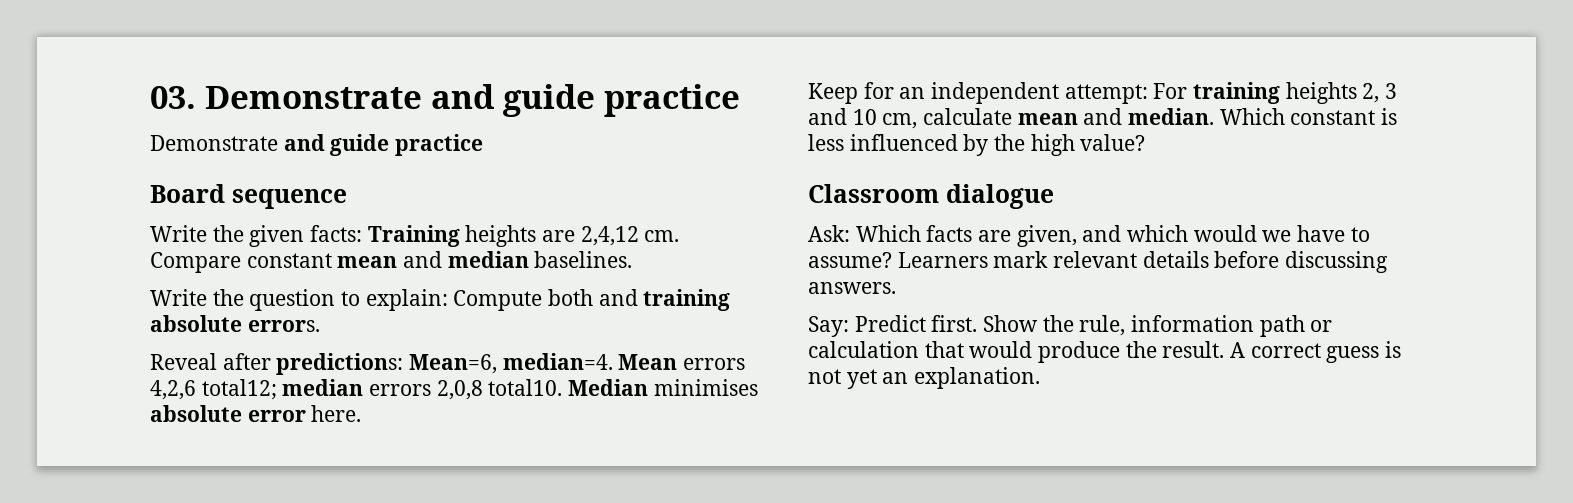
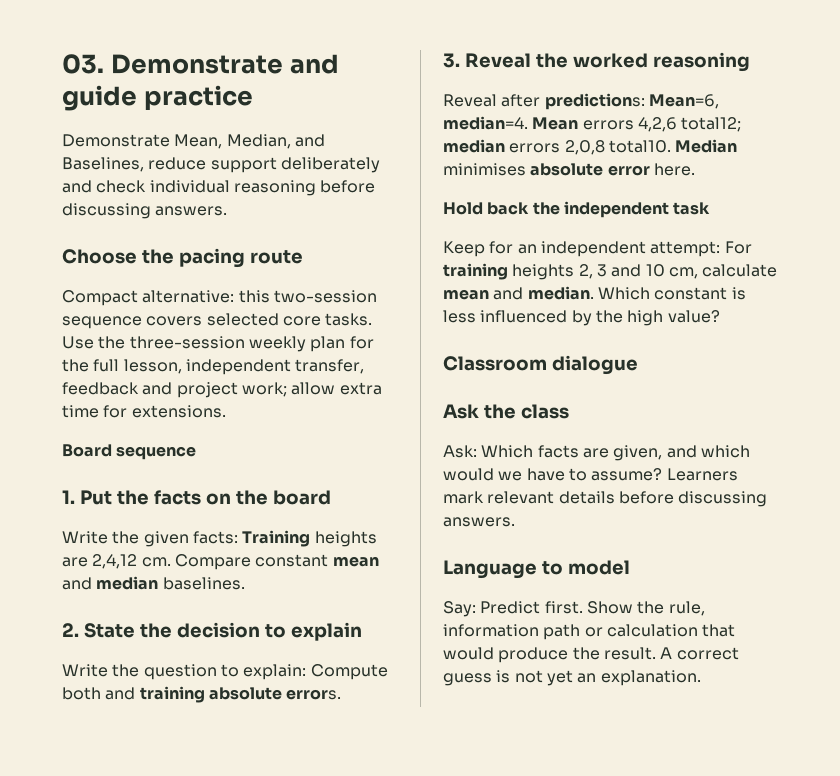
[283,134,484,156] [150,184,347,209] and guide practice // Board sequence -> [174,134,325,149] [62,157,380,173] [62,180,376,196] [62,203,228,219] [62,248,303,268] [62,290,377,306] [62,313,373,329] [62,336,374,352] [62,359,365,375] [62,382,382,398] [62,405,226,418] [62,444,197,460] [62,490,331,505] Mean, Median, and Baselines, reduce support deliberately and check individual reasoning before discussing answers. // Choose the pacing route // Compact alternative: this two-session sequence covers selected core tasks. Use the three-session weekly plan for the full lesson, independent transfer, feedback and project work; allow extra time for extensions. // Board sequence // 1. Put the facts on the board
(633, 259) none -> [62,622,362,641] // 2. State the decision to explain
(320, 326) none -> [443,52,750,72] // 3. Reveal the worked reasoning
(362, 413) none -> [443,201,711,218] // Hold back the independent task
(1054, 196) none -> [443,404,569,419] // Ask the class
(896, 288) none -> [443,560,630,579] // Language to model

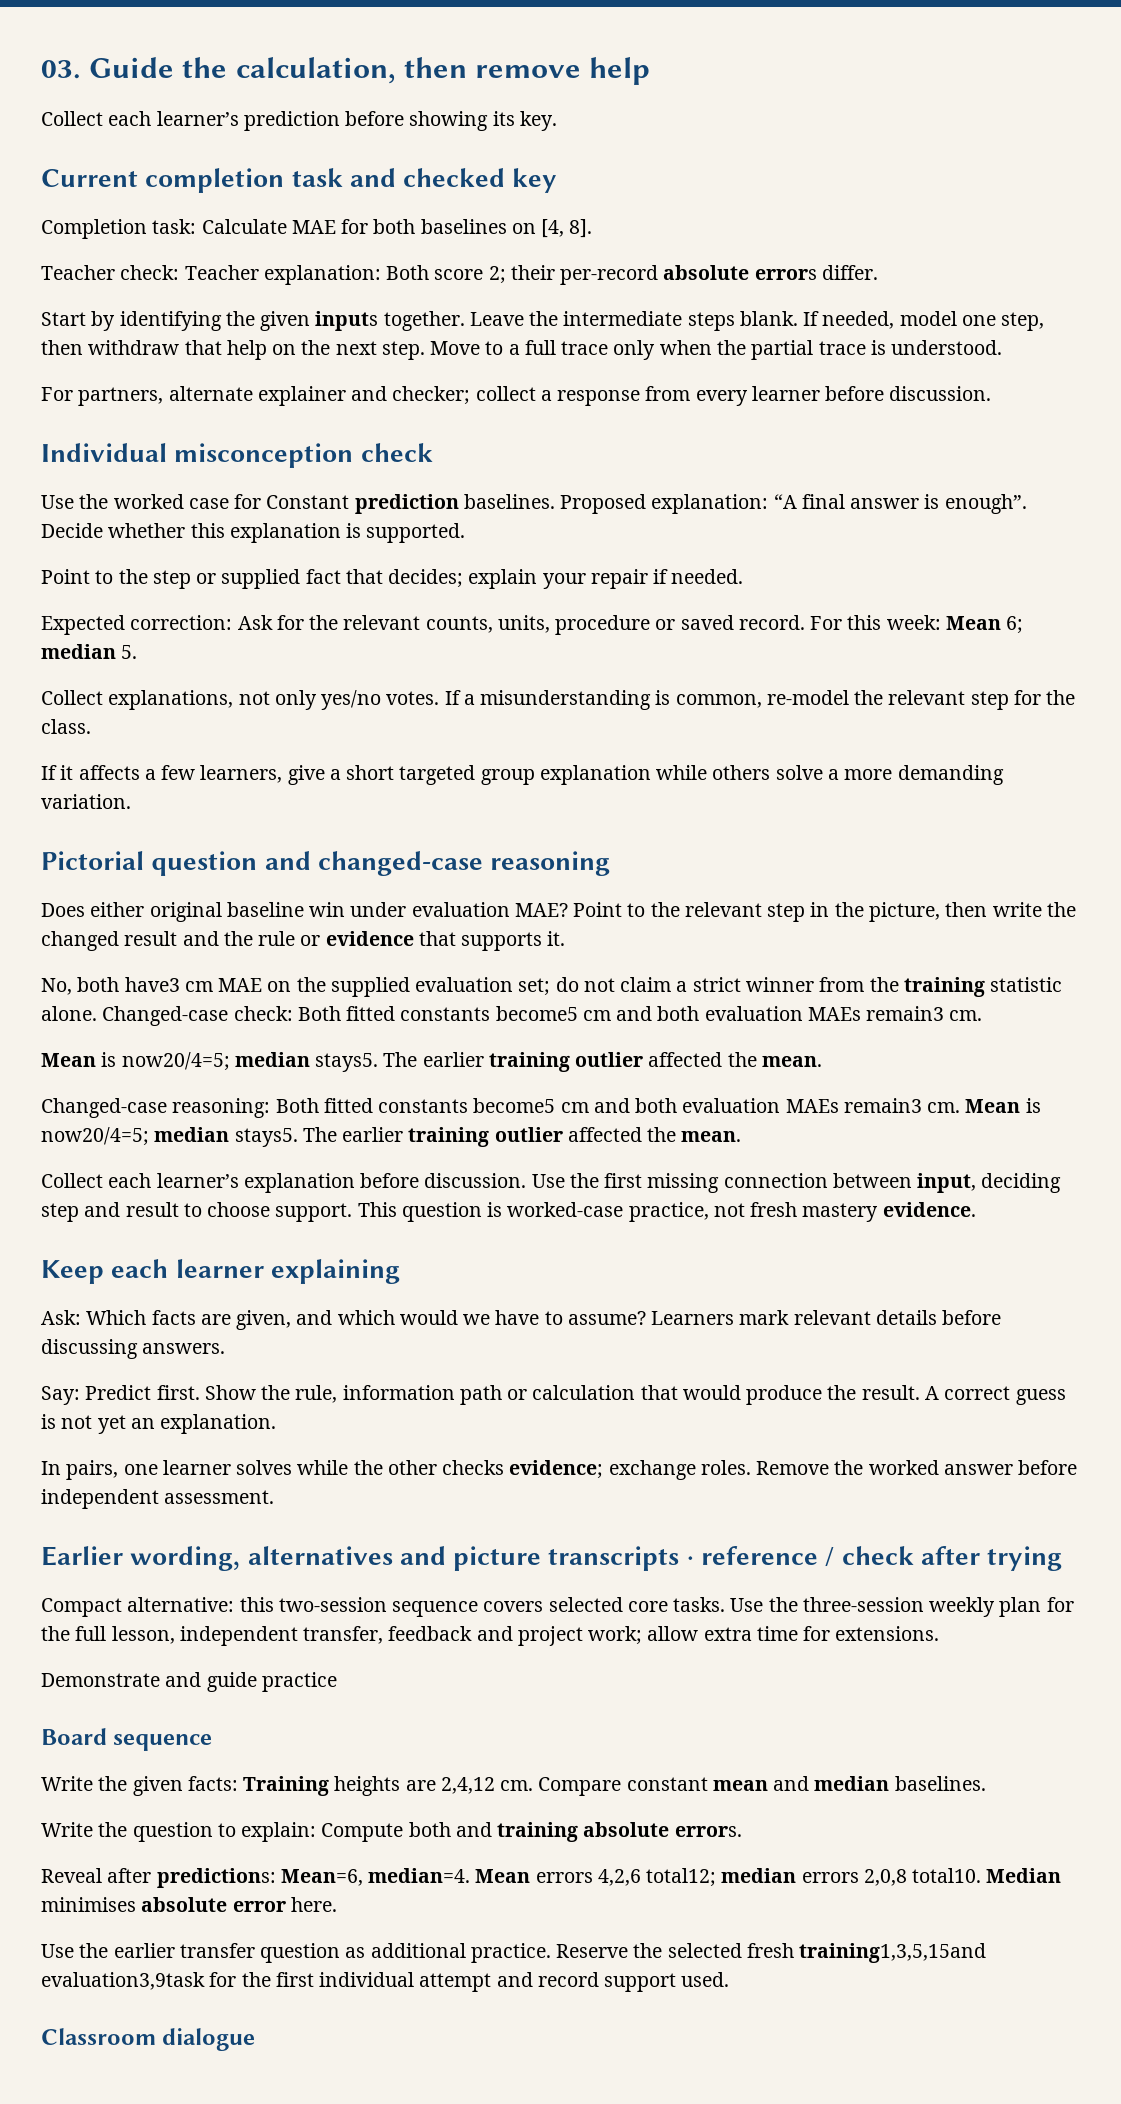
[110,54,339,74] [62,85,253,111] [62,134,325,149] [62,157,380,173] [62,180,376,196] [62,203,228,219] [62,248,303,268] Demonstrate and guide practice // Demonstrate Mean, Median, and Baselines, reduce support deliberately and check individual reasoning before discussing answers. // Choose the pacing route -> [89,57,651,85] [41,111,557,131] [41,168,558,193] [41,219,593,239] [41,265,878,285] [41,311,1045,331] [41,340,1003,360] [41,386,992,406] [41,443,433,468] [41,494,1027,514] [41,523,466,543] [41,569,744,589] [41,615,1024,635] [41,644,138,659] [41,690,1076,710] [41,719,91,734] [41,765,1004,785] [41,794,131,809] [41,851,611,876] [41,902,1076,922] [41,931,566,951] [41,977,1063,997] [41,1006,983,1026] [41,1052,822,1072] [41,1098,1041,1118] [41,1127,742,1147] [41,1173,1062,1193] [41,1202,976,1222] [41,1259,400,1284] [41,1310,1002,1330] [41,1339,226,1359] [41,1385,1066,1405] [41,1414,277,1434] [41,1460,1078,1480] [41,1489,275,1509] [41,1546,1063,1571] Guide the calculation, then remove help // Collect each learner’s prediction before showing its key. // Current completion task and checked key // Completion task: Calculate MAE for both baselines on [4, 8]. // Teacher check: Teacher explanation: Both score 2; their per-record absolute errors differ. // Start by identifying the given inputs together. Leave the intermediate steps blank. If needed, model one step, then withdraw that help on the next step. Move to a full trace only when the partial trace is understood. // For partners, alternate explainer and checker; collect a response from every learner before discussion. // Individual misconception check // Use the worked case for Constant prediction baselines. Proposed explanation: “A final answer is enough”. Decide whether this explanation is supported. // Point to the step or supplied fact that decides; explain your repair if needed. // Expected correction: Ask for the relevant counts, units, procedure or saved record. For this week: Mean 6; median 5. // Collect explanations, not only yes/no votes. If a misunderstanding is common, re-model the relevant step for the class. // If it affects a few learners, give a short targeted group explanation while others solve a more demanding variation. // Pictorial question and changed-case reasoning // Does either original baseline win under evaluation MAE? Point to the relevant step in the picture, then write the changed result and the rule or evidence that supports it. // No, both have3 cm MAE on the supplied evaluation set; do not claim a strict winner from the training statistic alone. Changed-case check: Both fitted constants become5 cm and both evaluation MAEs remain3 cm. // Mean is now20/4=5; median stays5. The earlier training outlier affected the mean. // Changed-case reasoning: Both fitted constants become5 cm and both evaluation MAEs remain3 cm. Mean is now20/4=5; median stays5. The earlier training outlier affected the mean. // Collect each learner’s explanation before discussion. Use the first missing connection between input, deciding step and result to choose support. This question is worked-case practice, not fresh mastery evidence. // Keep each learner explaining // Ask: Which facts are given, and which would we have to assume? Learners mark relevant details before discussing answers. // Say: Predict first. Show the rule, information path or calculation that would produce the result. A correct guess is not yet an explanation. // In pairs, one learner solves while the other checks evidence; exchange roles. Remove the worked answer before independent assessment. // Earlier wording, alternatives and picture transcripts · reference / check after trying
[62,444,197,460] [62,490,331,505] Board sequence // 1. Put the facts on the board -> [41,1672,337,1692] [41,1728,213,1751] Demonstrate and guide practice // Board sequence
[62,622,362,641] // 2. State the decision to explain -> (986, 1783) none
[443,52,750,72] // 3. Reveal the worked reasoning -> (742, 1831) none
[443,201,711,218] [443,241,752,257] [443,263,778,280] [443,286,746,300] [443,310,720,326] [443,355,638,375] [443,404,569,419] [443,445,750,461] [443,468,738,481] [443,491,768,507] [443,517,515,527] [443,560,630,579] [443,601,705,617] [443,624,736,640] [443,647,739,663] [443,670,701,686] Hold back the independent task // Keep for an independent attempt: For training heights 2, 3 and 10 cm, calculate mean and median. Which constant is less influenced by the high value? // Classroom dialogue // Ask the class // Ask: Which facts are given, and which would we have to assume? Learners mark relevant details before discussing answers. // Language to model // Say: Predict first. Show the rule, information path or calculation that would produce the result. A correct guess is not yet an explanation. -> [41,1943,987,1963] [41,1972,730,1992] [41,2028,256,2051] Use the earlier transfer question as additional practice. Reserve the selected fresh training1,3,5,15and evaluation3,9task for the first individual attempt and record support used. // Classroom dialogue

